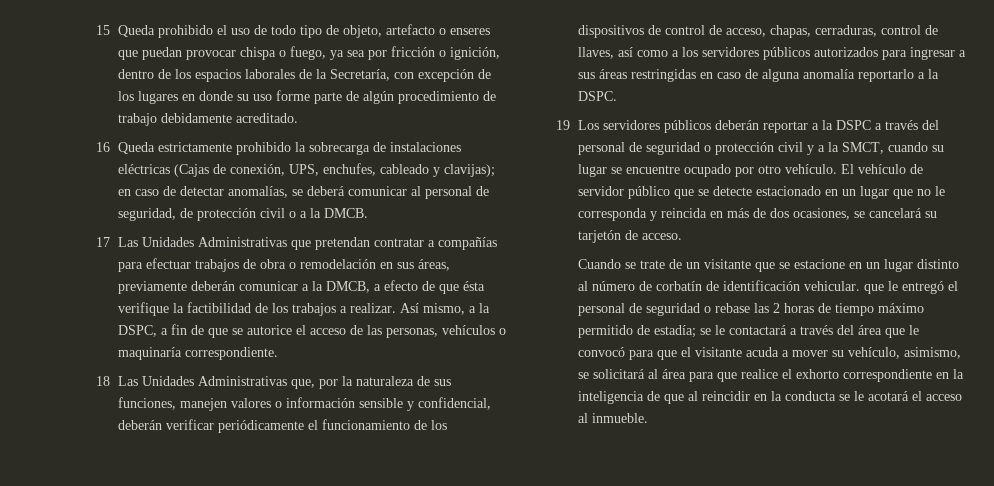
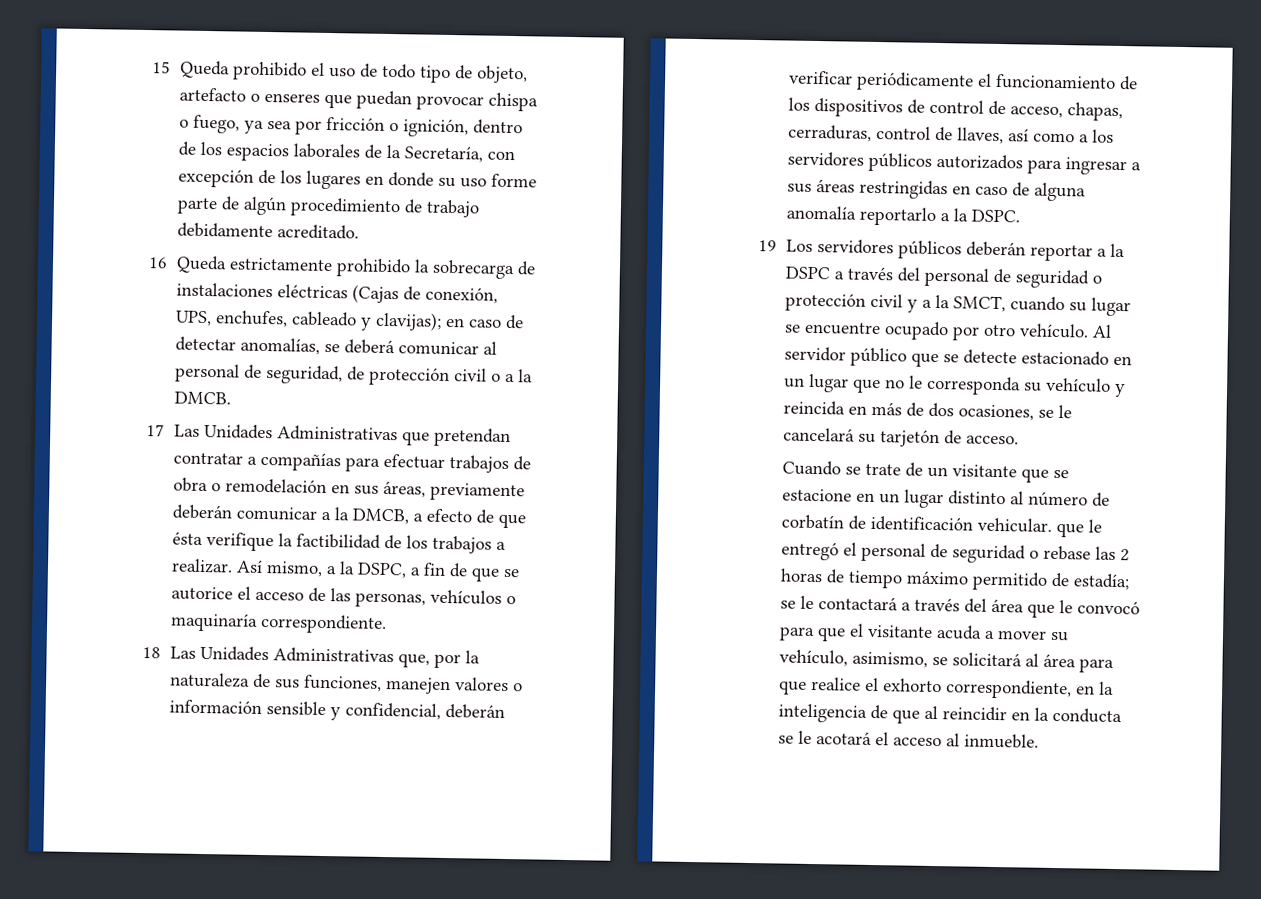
[841,164,924,174] El vehículo de -> [1092,324,1113,338] Al
(648, 214) none -> [1024,377,1112,393] su vehículo
(866, 214) none -> [1058,405,1073,419] le
[843,369,933,382] correspondiente -> [945,679,1073,700] correspondiente,

